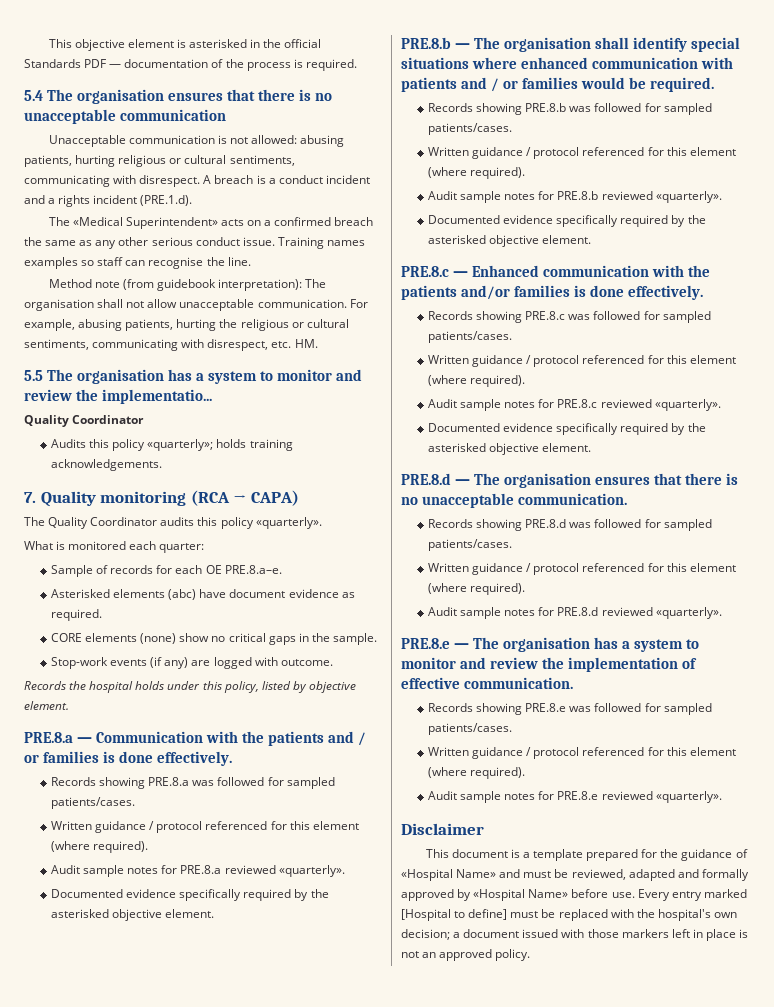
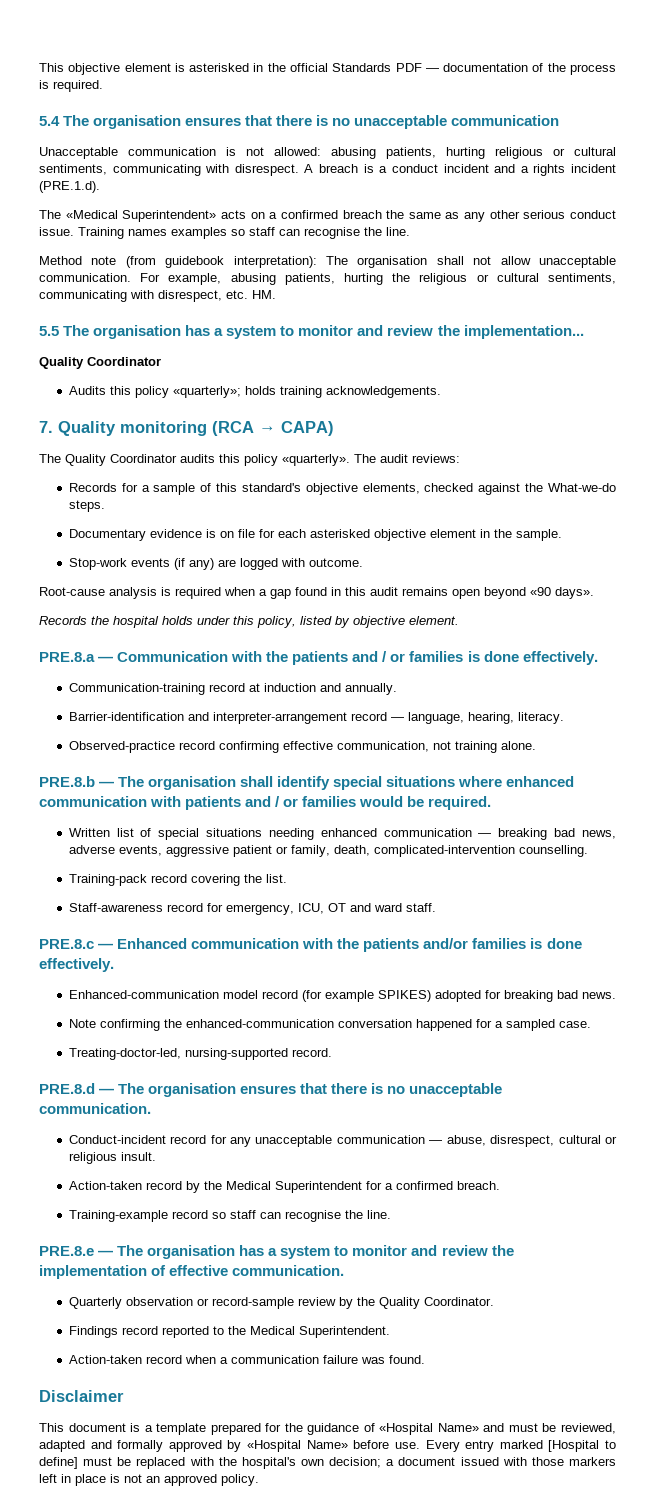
[102,389,213,404] implementatio... -> [463,325,584,339] implementation...
[24,541,205,553] [51,565,282,577] [51,589,355,600] [51,609,103,621] [51,633,296,645] // What is monitored each quarter: // Sample of records for each OE PRE.8.a–e. // Asterisked elements (abc) have document evidence as required. // CORE elements (none) show no critical gaps -> [354,454,460,463] [68,483,616,495] [68,500,105,512] [68,529,476,541] The audit reviews: // Records for a sample of this standard's objective elements, checked against the What-we-do steps. // Documentary evidence is on file for each asterisked objective element
(333, 662) none -> [39,587,594,599] // Root-cause analysis is required when a gap found in this audit remains open beyond «90 days».
[51,777,335,789] [51,797,136,809] [51,821,359,833] [51,841,149,853] [51,865,345,877] [51,889,329,901] [51,909,215,921] Records showing PRE.8.a was followed for sampled patients/cases. // Written guidance / protocol referenced for this element (where required). // Audit sample notes for PRE.8.a reviewed «quarterly». // Documented evidence specifically required by the asterisked objective element. -> [68,683,397,695] [68,712,564,724] [68,741,536,753] Communication-training record at induction and annually. // Barrier-identification and interpreter-arrangement record — language, hearing, literacy. // Observed-practice record confirming effective communication, not training alone.
[428,103,712,115] [428,123,513,135] [428,147,736,159] [428,167,526,179] [428,191,722,203] [428,215,706,227] [428,235,592,247] Records showing PRE.8.b was followed for sampled patients/cases. // Written guidance / protocol referenced for this element (where required). // Audit sample notes for PRE.8.b reviewed «quarterly». // Documented evidence specifically required by the asterisked objective element. -> [68,828,616,840] [68,845,588,857] [68,874,287,886] [68,903,436,915] Written list of special situations needing enhanced communication — breaking bad news, adverse events, aggressive patient or family, death, complicated-intervention counselling. // Training-pack record covering the list. // Staff-awareness record for emergency, ICU, OT and ward staff.
[428,311,711,323] [428,331,513,343] [428,355,736,367] [428,375,526,387] [428,399,721,411] [428,423,706,435] [428,443,592,455] Records showing PRE.8.c was followed for sampled patients/cases. // Written guidance / protocol referenced for this element (where required). // Audit sample notes for PRE.8.c reviewed «quarterly». // Documented evidence specifically required by the asterisked objective element. -> [68,990,616,1002] [68,1019,591,1031] [68,1048,332,1060] Enhanced-communication model record (for example SPIKES) adopted for breaking bad news. // Note confirming the enhanced-communication conversation happened for a sampled case. // Treating-doctor-led, nursing-supported record.
[428,519,712,531] [428,539,513,551] [428,563,736,575] [428,583,526,595] [428,607,722,619] Records showing PRE.8.d was followed for sampled patients/cases. // Written guidance / protocol referenced for this element (where required). // Audit sample notes for PRE.8.d reviewed «quarterly». -> [68,1135,617,1147] [68,1152,156,1164] [68,1181,500,1193] [68,1210,391,1222] Conduct-incident record for any unacceptable communication — abuse, disrespect, cultural or religious insult. // Action-taken record by the Medical Superintendent for a confirmed breach. // Training-example record so staff can recognise the line.
[428,703,712,715] [428,723,513,735] [428,747,736,759] [428,767,526,779] [428,791,722,803] Records showing PRE.8.e was followed for sampled patients/cases. // Written guidance / protocol referenced for this element (where required). // Audit sample notes for PRE.8.e reviewed «quarterly». -> [68,1297,494,1309] [68,1326,390,1338] [68,1355,425,1364] Quarterly observation or record-sample review by the Quality Coordinator. // Findings record reported to the Medical Superintendent. // Action-taken record when a communication failure was found.

